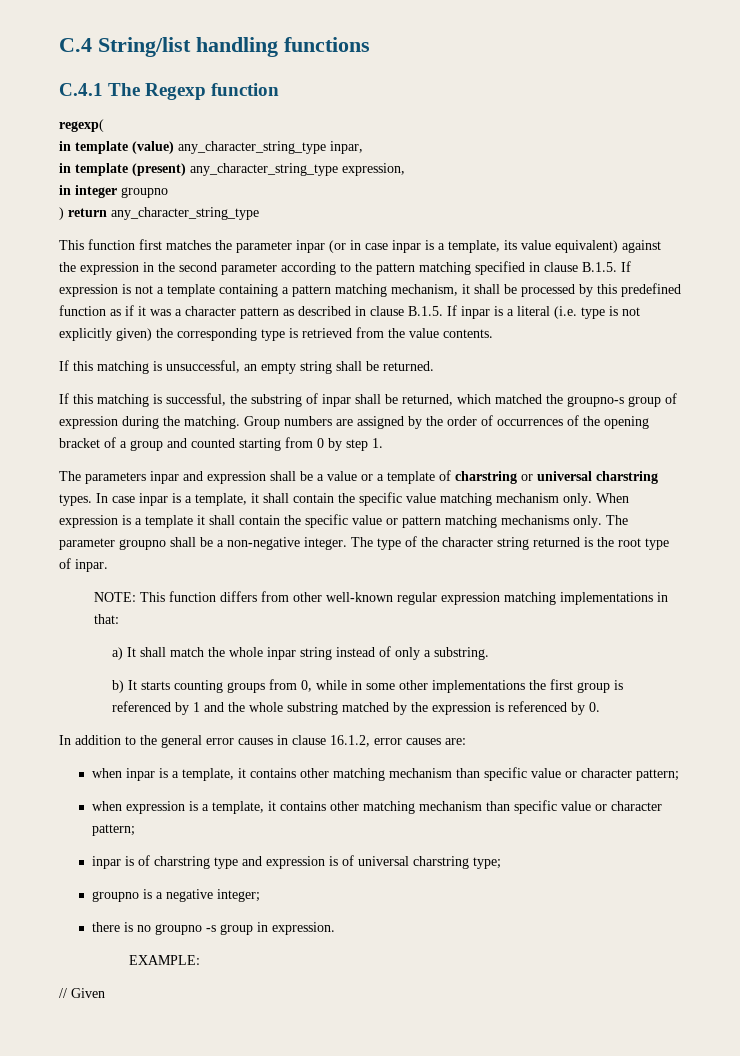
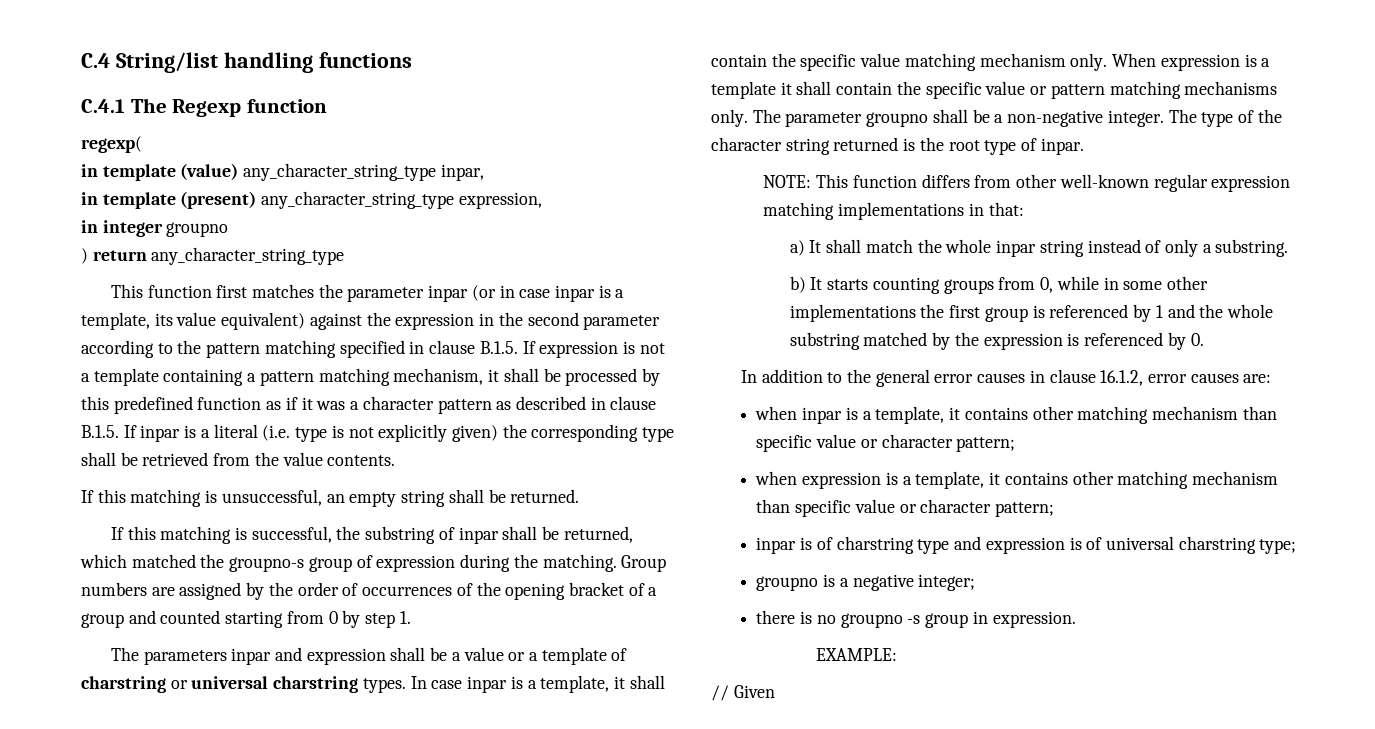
[289,328,298,338] is -> [81,452,138,466] shall be

